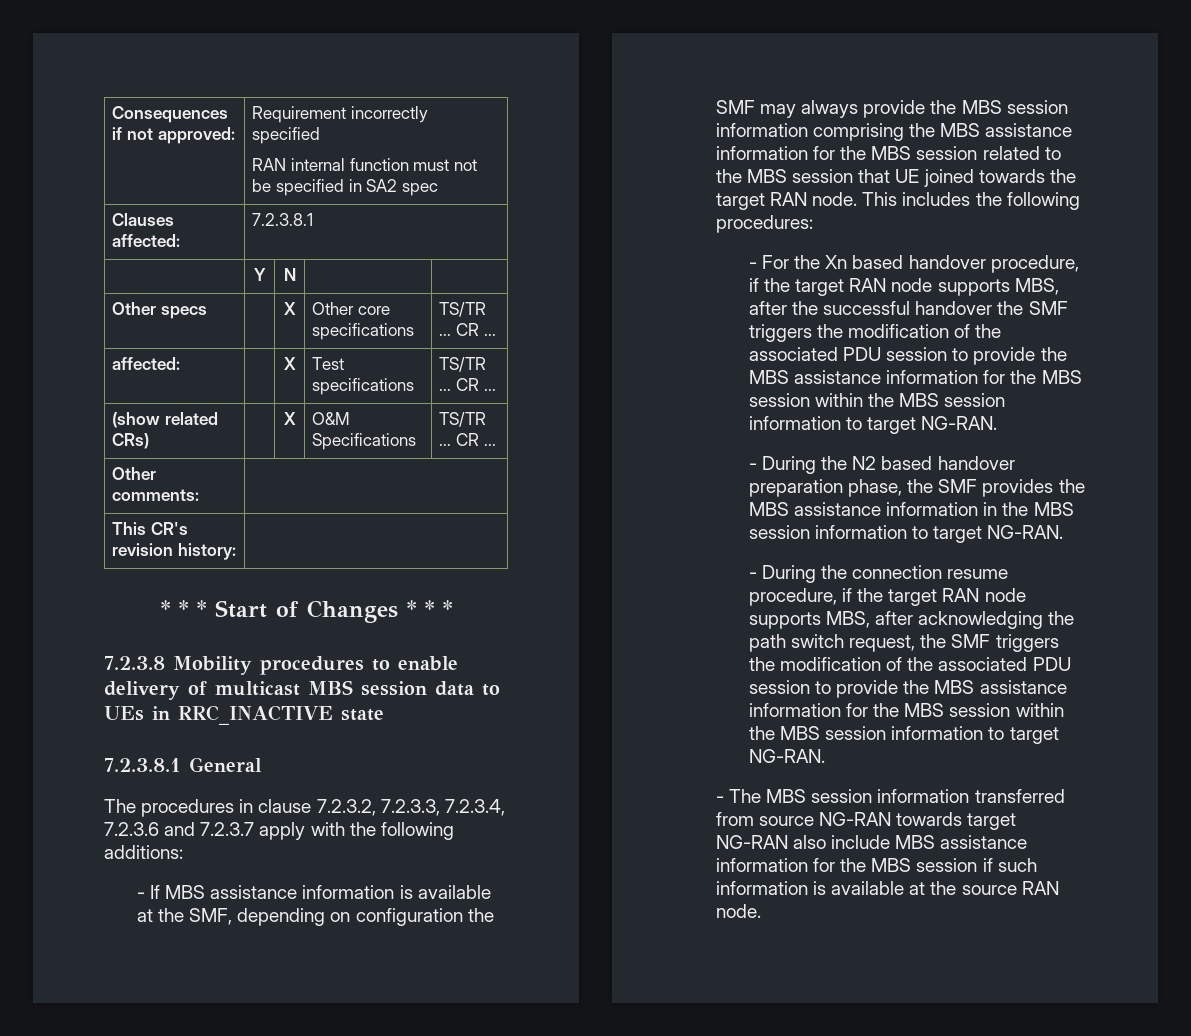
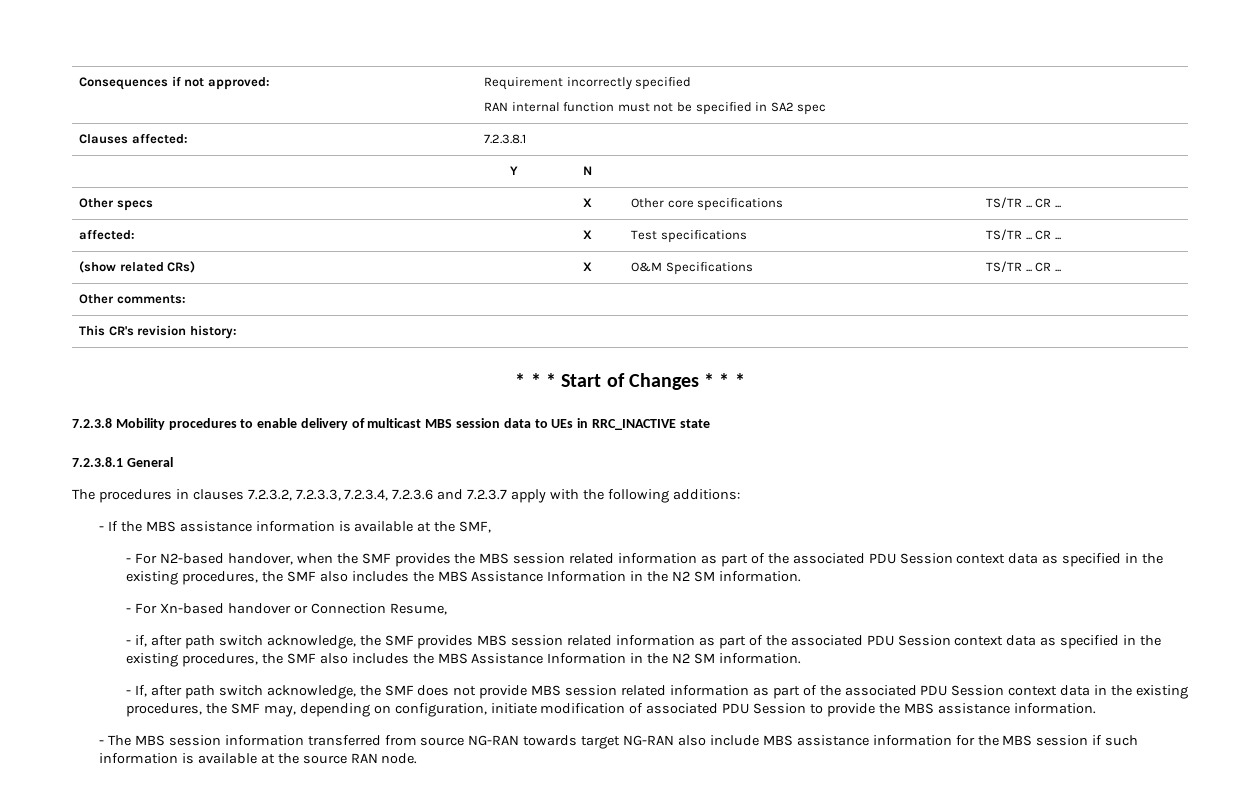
[258,799,312,813] clause -> [192,489,244,500] clauses
(161, 892) none -> [120,521,142,532] the
[237,908,494,926] [715,100,1068,118] [715,123,1073,141] [715,146,1061,160] [715,169,1076,187] [715,192,1080,210] [715,215,813,233] [748,255,1079,273] [748,278,1059,296] [748,301,1068,315] [748,324,1002,342] [748,347,1067,365] [748,370,1082,384] [748,393,1006,407] [748,416,998,434] [748,456,1015,474] [748,479,1085,497] [748,502,1074,516] [748,525,1064,543] [748,565,1009,583] [748,588,1026,606] [748,611,1075,629] [748,634,1059,652] [748,657,1071,671] [748,680,1067,698] [748,703,1064,717] [748,726,1059,744] [748,749,825,763] depending on configuration the SMF may always provide the MBS session information comprising the MBS assistance information for the MBS session related to the MBS session that UE joined towards the target RAN node. This includes the following procedures: // - For the Xn based handover procedure, if the target RAN node supports MBS, after the successful handover the SMF triggers the modification of the associated PDU session to provide the MBS assistance information for the MBS session within the MBS session information to target NG-RAN. // - During the N2 based handover preparation phase, the SMF provides the MBS assistance information in the MBS session information to target NG-RAN. // - During the connection resume procedure, if the target RAN node supports MBS, after acknowledging the path switch request, the SMF triggers the modification of the associated PDU session to provide the MBS assistance information for the MBS session within the MBS session information to target NG-RAN. -> [126,553,1164,567] [126,571,801,585] [126,603,447,615] [126,635,1162,649] [126,653,801,667] [126,685,1188,699] [126,703,1096,717] // - For N2-based handover, when the SMF provides the MBS session related information as part of the associated PDU Session context data as specified in the existing procedures, the SMF also includes the MBS Assistance Information in the N2 SM information. // - For Xn-based handover or Connection Resume, // - if, after path switch acknowledge, the SMF provides MBS session related information as part of the associated PDU Session context data as specified in the existing procedures, the SMF also includes the MBS Assistance Information in the N2 SM information. // - If, after path switch acknowledge, the SMF does not provide MBS session related information as part of the associated PDU Session context data in the existing procedures, the SMF may, depending on configuration, initiate modification of associated PDU Session to provide the MBS assistance information.

